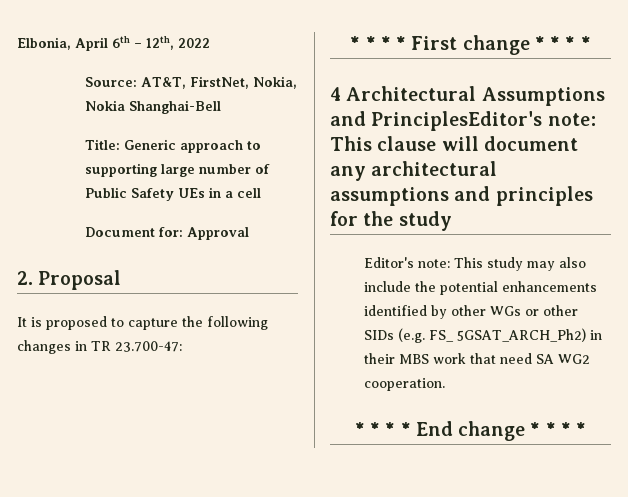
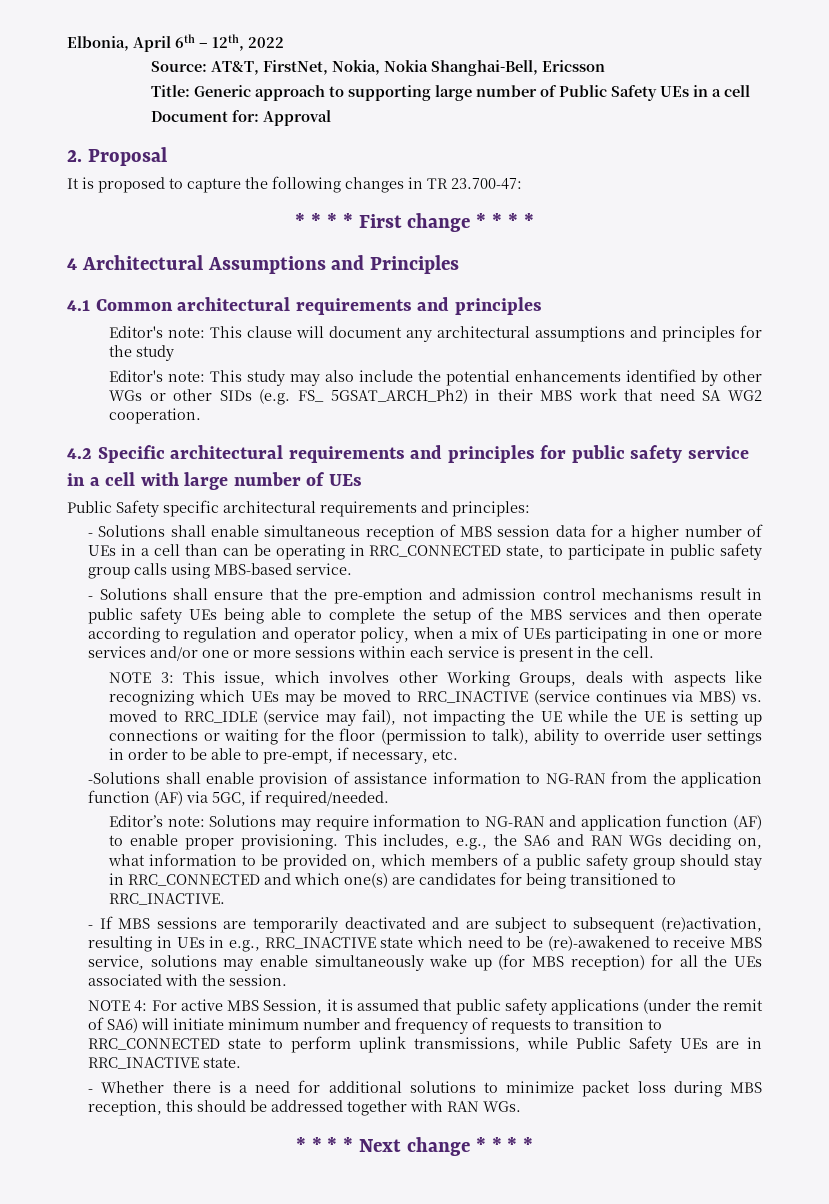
[129,100,222,114] Shanghai-Bell -> [431,60,606,76] Shanghai-Bell, Ericsson
[371,111,543,131] PrinciplesEditor's -> [370,255,460,274] [67,297,542,315] [109,326,164,338] Principles // 4.1 Common architectural requirements and principles // Editor's
[354,421,453,436] // * * * * End -> [67,445,749,463] [67,472,362,490] [67,500,530,517] [88,524,763,541] [88,543,763,560] [88,563,353,579] [88,588,763,604] [88,607,762,624] [88,626,762,643] [88,646,655,662] [109,670,762,687] [109,690,762,706] [109,709,762,726] [109,728,762,745] [109,747,459,764] [88,771,762,788] [88,790,390,807] [109,814,762,831] [109,834,762,850] [108,853,763,870] [109,872,677,889] [109,893,226,905] [88,916,762,933] [88,935,763,952] [88,954,762,971] [88,974,288,986] [88,998,763,1015] [88,1017,663,1034] [88,1036,762,1053] [88,1057,242,1069] [88,1080,762,1097] [88,1100,522,1116] [295,1137,402,1152] // 4.2 Specific architectural requirements and principles for public safety service in a cell with large number of UEs // Public Safety specific architectural requirements and principles: // - Solutions shall enable simultaneous reception of MBS session data for a higher number of UEs in a cell than can be operating in RRC_CONNECTED state, to participate in public safety group calls using MBS-based service. // - Solutions shall ensure that the pre-emption and admission control mechanisms result in public safety UEs being able to complete the setup of the MBS services and then operate according to regulation and operator policy, when a mix of UEs participating in one or more services and/or one or more sessions within each service is present in the cell. // NOTE 3: This issue, which involves other Working Groups, deals with aspects like recognizing which UEs may be moved to RRC_INACTIVE (service continues via MBS) vs. moved to RRC_IDLE (service may fail), not impacting the UE while the UE is setting up connections or waiting for the floor (permission to talk), ability to override user settings in order to be able to pre-empt, if necessary, etc. // -Solutions shall enable provision of assistance information to NG-RAN from the application function (AF) via 5GC, if required/needed. // Editor’s note: Solutions may require information to NG-RAN and application function (AF) to enable proper provisioning. This includes, e.g., the SA6 and RAN WGs deciding on, what information to be provided on, which members of a public safety group should stay in RRC_CONNECTED and which one(s) are candidates for being transitioned to RRC_INACTIVE. // - If MBS sessions are temporarily deactivated and are subject to subsequent (re)activation, resulting in UEs in e.g., RRC_INACTIVE state which need to be (re)-awakened to receive MBS service, solutions may enable simultaneously wake up (for MBS reception) for all the UEs associated with the session. // NOTE 4: For active MBS Session, it is assumed that public safety applications (under the remit of SA6) will initiate minimum number and frequency of requests to transition to RRC_CONNECTED state to perform uplink transmissions, while Public Safety UEs are in RRC_INACTIVE state. // - Whether there is a need for additional solutions to minimize packet loss during MBS reception, this should be addressed together with RAN WGs. // * * * * Next

